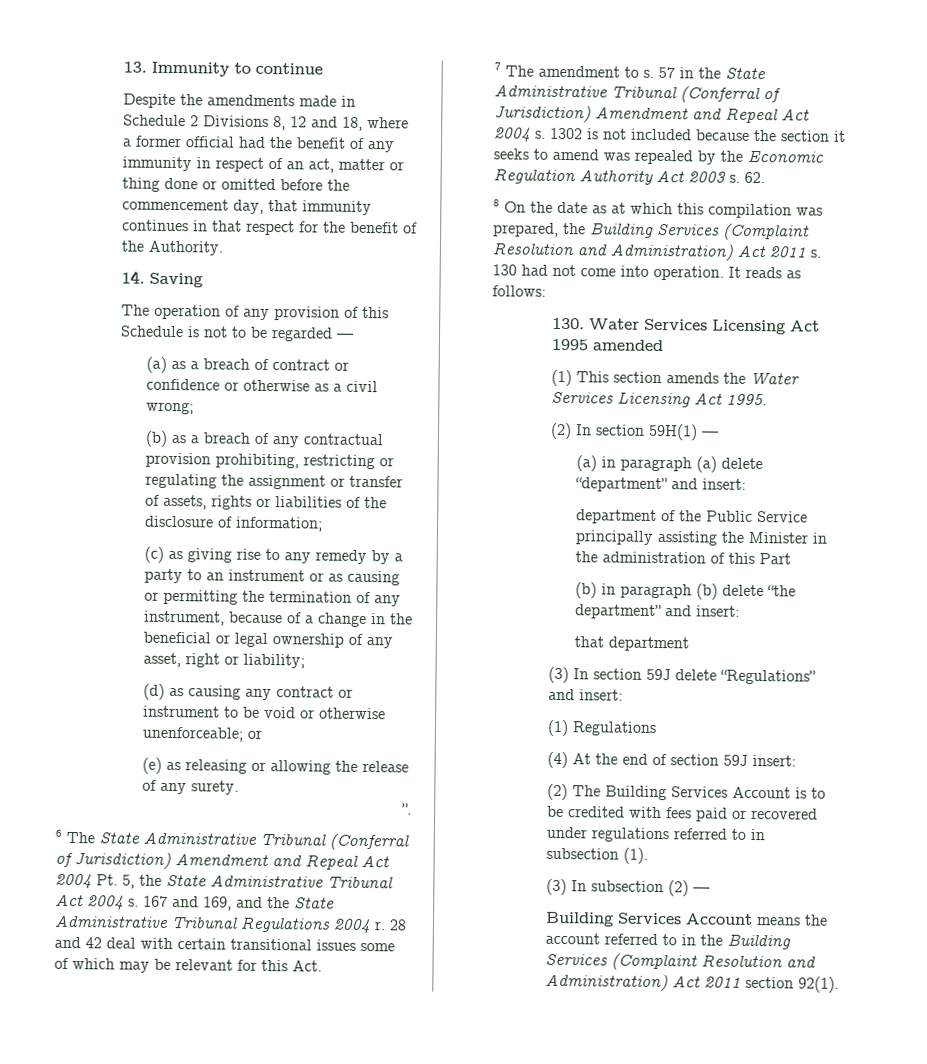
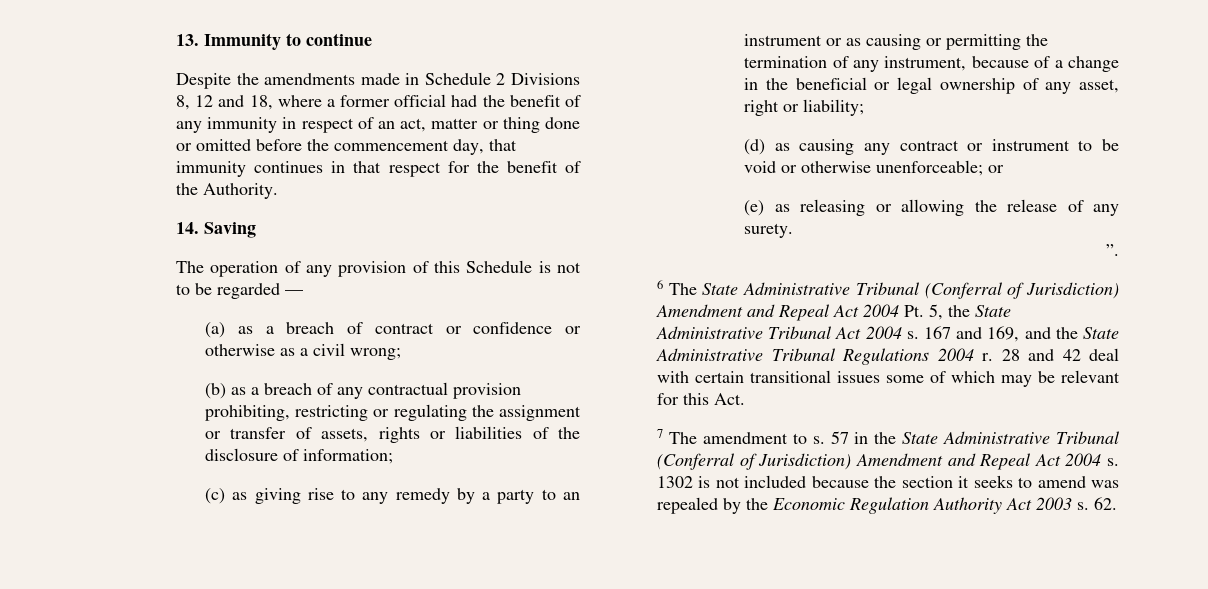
[493,199,824,219] [493,222,811,241] [492,242,822,261] [492,264,802,281] [492,285,547,297] [552,317,821,335] [551,338,664,352] [551,369,801,387] [551,391,768,408] [550,422,720,441] [575,455,763,473] [574,477,746,493] [575,509,808,524] [574,530,828,546] [574,551,791,565] [574,582,796,600] [574,604,740,620] [573,636,689,652] [548,666,817,685] [548,688,624,701] [547,719,658,737] [547,751,797,769] [547,783,827,801] [547,805,819,822] [546,826,766,843] [546,847,649,864] [546,878,711,897] [545,911,829,927] [545,932,792,950] [545,953,817,971] [545,973,840,993] // 8 On the date as at which this compilation was prepared, the Building Services (Complaint Resolution and Administration) Act 2011 s. 130 had not come into operation. It reads as follows: // 130. Water Services Licensing Act 1995 amended // (1) This section amends the Water Services Licensing Act 1995. // (2) In section 59H(1) — // (a) in paragraph (a) delete “department” and insert: // department of the Public Service principally assisting the Minister in the administration of this Part // (b) in paragraph (b) delete “the department” and insert: // that department // (3) In section 59J delete “Regulations” and insert: // (1) Regulations // (4) At the end of section 59J insert: // (2) The Building Services Account is to be credited with fees paid or recovered under regulations referred to in subsection (1). // (3) In subsection (2) — // Building Services Account means the account referred to in the Building Services (Complaint Resolution and Administration) Act 2011 section 92(1). -> (1118, 503) none

